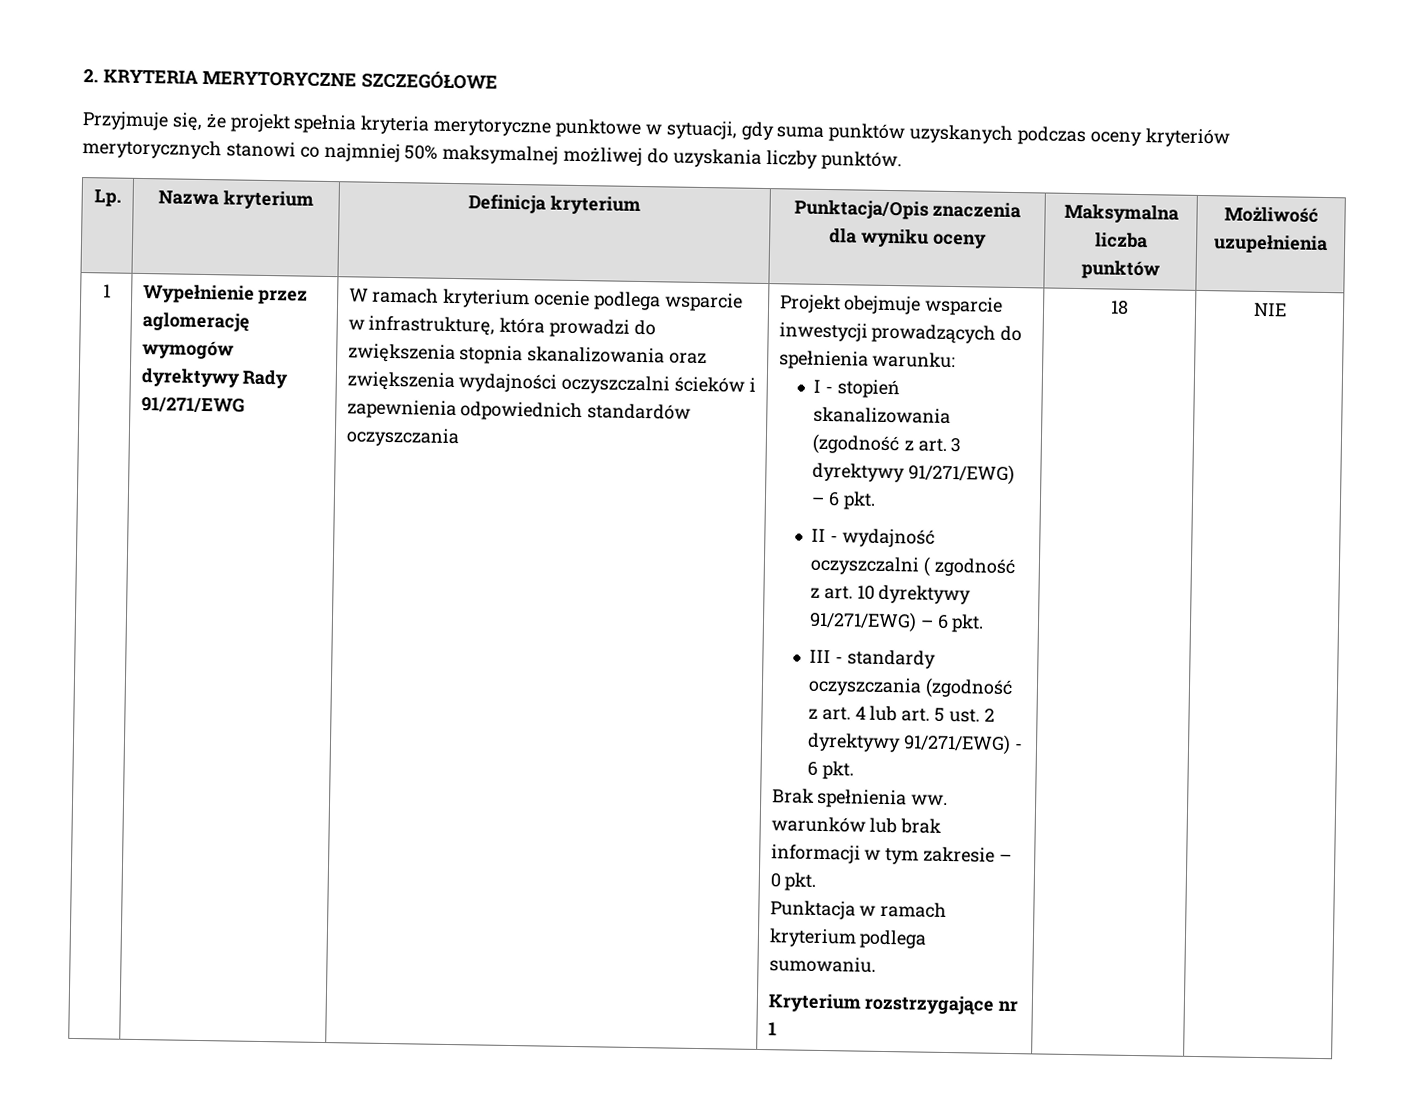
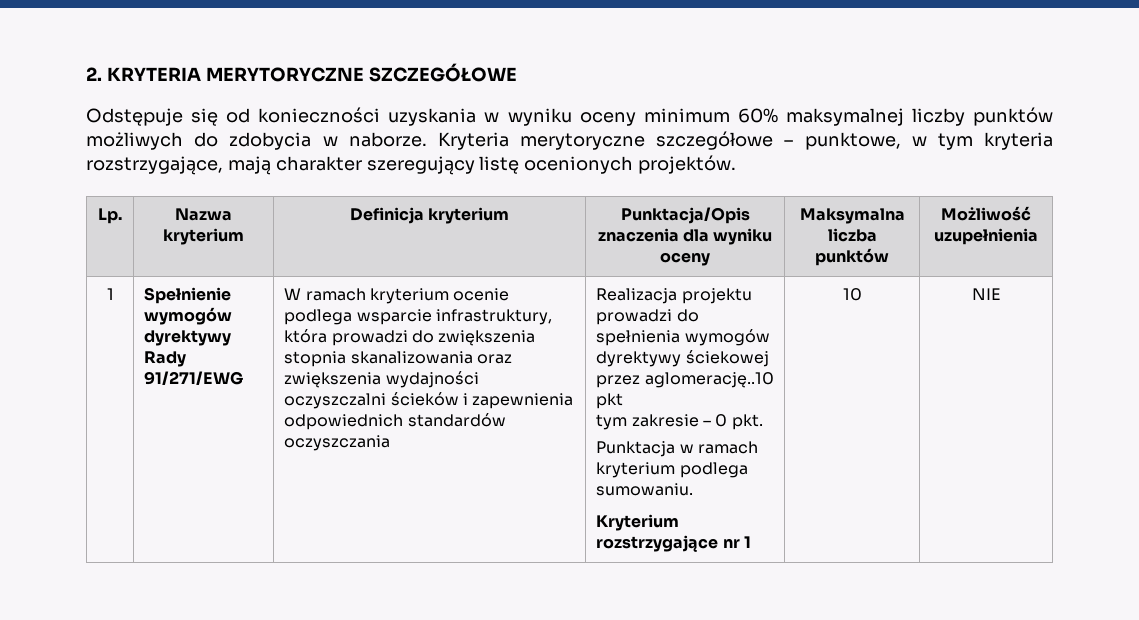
[82,111,1230,148] [82,139,902,171] Przyjmuje się, że projekt spełnia kryteria merytoryczne punktowe w sytuacji, gdy suma punktów uzyskanych podczas oceny kryteriów merytorycznych stanowi co najmniej 50% maksymalnej możliwej do uzyskania liczby punktów. -> [86,107,1053,126] [86,131,1053,150] [86,155,737,175] Odstępuje się od konieczności uzyskania w wyniku oceny minimum 60% maksymalnej liczby punktów możliwych do zdobycia w naborze. Kryteria merytoryczne szczegółowe – punktowe, w tym kryteria rozstrzygające, mają charakter szeregujący listę ocenionych projektów.
[142,284,309,305] [141,311,250,332] Wypełnienie przez aglomerację -> [144,287,232,304] Spełnienie
[347,315,496,336] w infrastrukturę, -> [435,309,552,325] infrastruktury,
[778,294,1004,316] [778,322,1023,344] [778,350,957,370] [812,379,900,399] [812,406,951,424] [811,433,962,456] [811,462,1015,486] [810,491,876,510] [810,528,936,548] [809,555,1017,578] [809,584,972,605] [808,610,985,633] [808,649,936,669] [807,676,1014,700] [807,705,995,723] [806,732,1023,755] [806,760,854,780] [771,788,949,809] [770,816,942,834] [770,844,882,864] Projekt obejmuje wsparcie inwestycji prowadzących do spełnienia warunku: // I - stopień skanalizowania (zgodność z art. 3 dyrektywy 91/271/EWG) – 6 pkt. // II - wydajność oczyszczalni ( zgodność z art. 10 dyrektywy 91/271/EWG) – 6 pkt. // III - standardy oczyszczania (zgodność z art. 4 lub art. 5 ust. 2 dyrektywy 91/271/EWG) - 6 pkt. // Brak spełnienia ww. warunków lub brak informacji w -> [596,288,752,304] [596,309,699,325] [596,329,770,346] [596,350,769,367] [596,372,774,388] [596,393,624,409] Realizacja projektu prowadzi do spełnienia wymogów dyrektywy ściekowej przez aglomerację..10 pkt //
[1110,300,1129,315] 18 -> [842,288,862,301] 10

